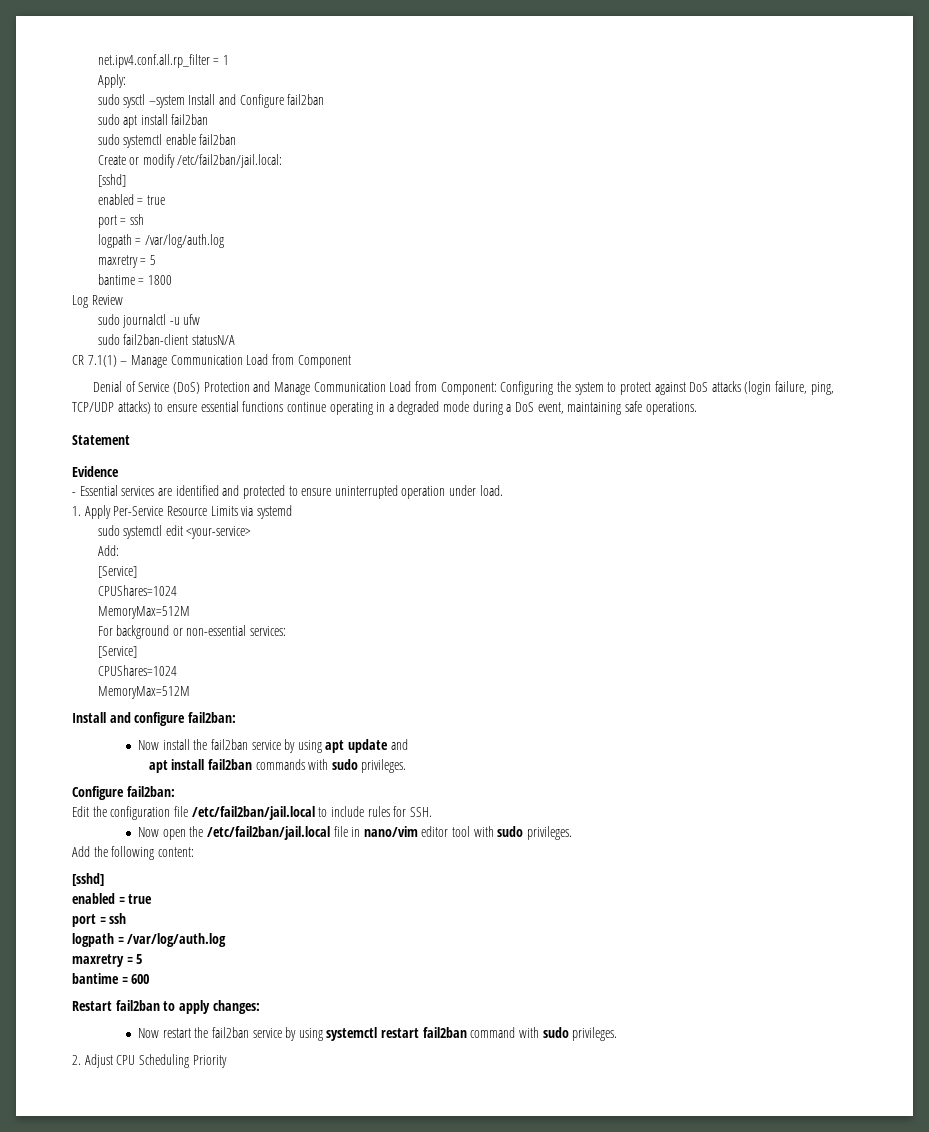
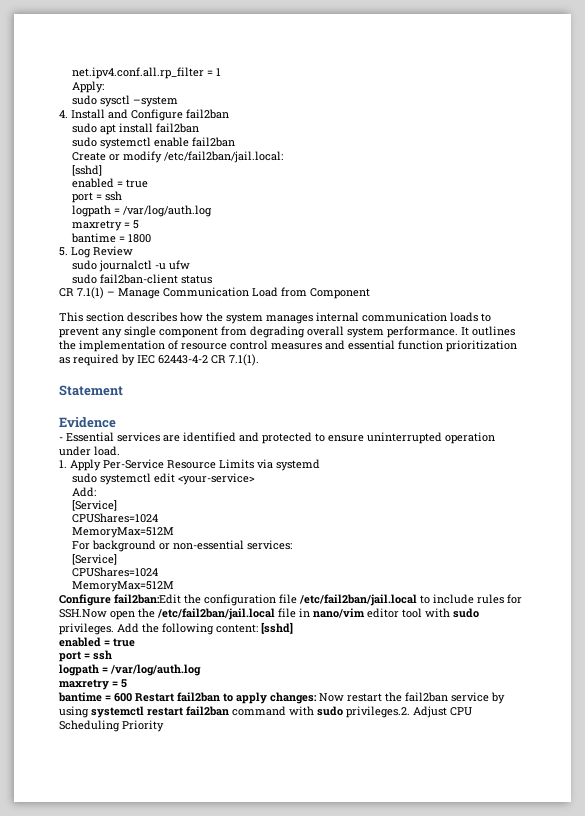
(185, 101) none -> [59,110,68,118] // 4.
(172, 280) none -> [59,247,68,256] 5.
[191,335,235,345] statusN/A -> [181,275,213,284] status
[93,381,834,395] [72,401,697,415] Denial of Service (DoS) Protection and Manage Communication Load from Component: Configuring the system to protect against DoS attacks (login failure, ping, TCP/UDP attacks) to ensure essential functions continue operating in a degraded mode during a DoS event, maintaining safe operations. -> [59,312,491,324] [59,326,515,338] [59,340,517,352] [59,354,259,366] This section describes how the system manages internal communication loads to prevent any single component from degrading overall system performance. It outlines the implementation of resource control measures and essential function prioritization as required by IEC 62443-4-2 CR 7.1(1).
[72,712,236,726] [137,739,408,753] [148,759,407,773] [72,786,175,800] [72,806,89,817] // Install and configure fail2ban: // Now install the fail2ban service by using apt update and // apt install fail2ban commands with sudo privileges. // Configure fail2ban: // Edit -> [59,594,181,606] // Configure fail2ban:Edit
[409,807,432,817] [137,827,159,837] SSH. // Now -> [59,609,107,618] SSH.Now
(573, 833) // -> (114, 629) none
(194, 852) // -> (258, 628) none
(150, 979) // -> (132, 697) none
(260, 1007) // -> (317, 698) none
[572,1027,618,1041] [72,1055,81,1065] privileges. // 2. -> [346,706,410,718] privileges.2.

